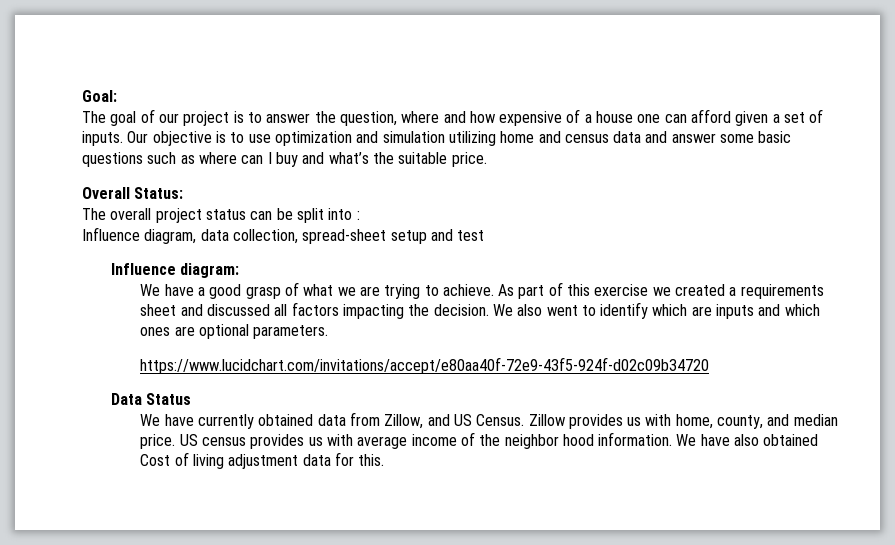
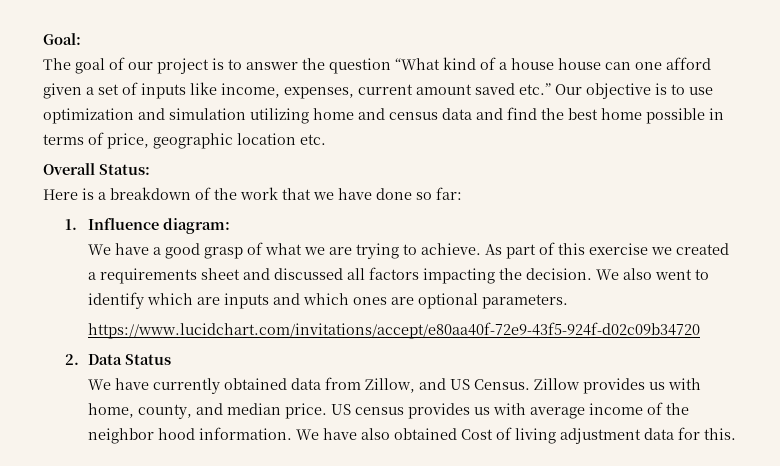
[339,109,687,126] question, where and how expensive of a house one can -> [329,57,662,74] question “What kind of a house house can one
[82,131,123,146] inputs. -> [141,82,551,99] inputs like income, expenses, current amount saved etc.”
[671,131,792,143] [82,152,487,167] [82,187,184,199] [82,208,360,223] [82,227,485,244] answer some basic questions such as where can I buy and what’s the suitable price. // Overall Status: // The overall project status can be split into : // Influence diagram, data collection, spread-sheet setup and test // -> [507,107,724,124] [43,132,326,149] [43,163,150,175] [43,187,462,200] [65,219,78,230] find the best home possible in terms of price, geographic location etc. // Overall Status: // Here is a breakdown of the work that we have done so far: // 1.
(710, 365) none -> [65,354,80,365] 2.

